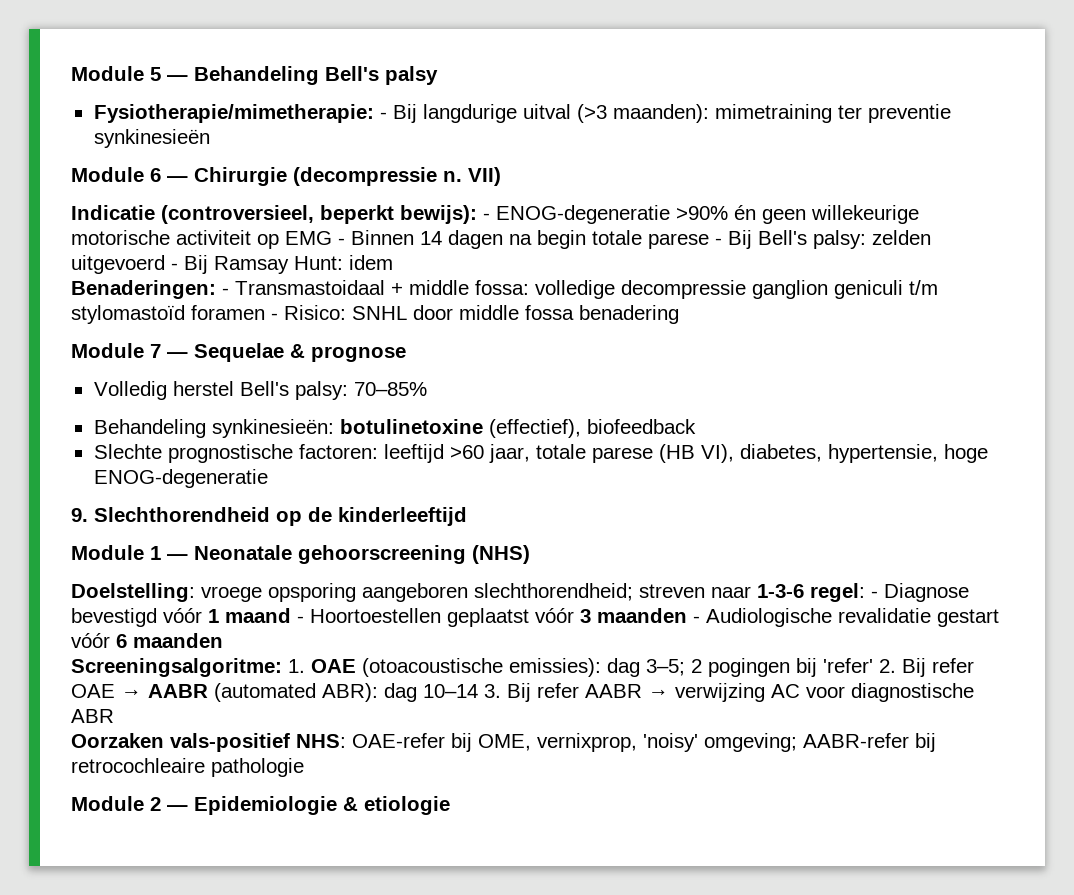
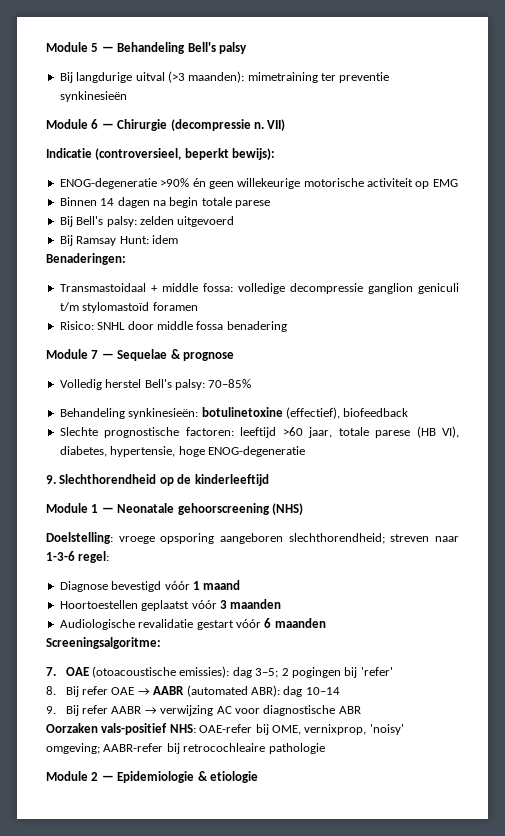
[93,104,387,123] Fysiotherapie/mimetherapie: - -> (247, 48) none
[483,213,490,220] - -> (276, 154) //
[338,238,345,245] - -> (458, 183) //
[715,238,722,245] - -> (270, 204) //
[171,263,178,270] - -> (235, 221) //
[222,288,229,295] - -> (126, 259) //
[271,313,278,320] - -> (198, 306) //
[871,591,878,598] - -> (110, 557) //
[297,616,304,623] - -> (241, 585) //
[693,616,700,623] - -> (282, 604) //
[288,659,305,673] 1. -> [46,667,56,676] // 7.
[879,659,896,673] 2. -> [46,686,56,695] // 8.
[484,684,501,698] 3. -> [46,706,56,714] // 9.

